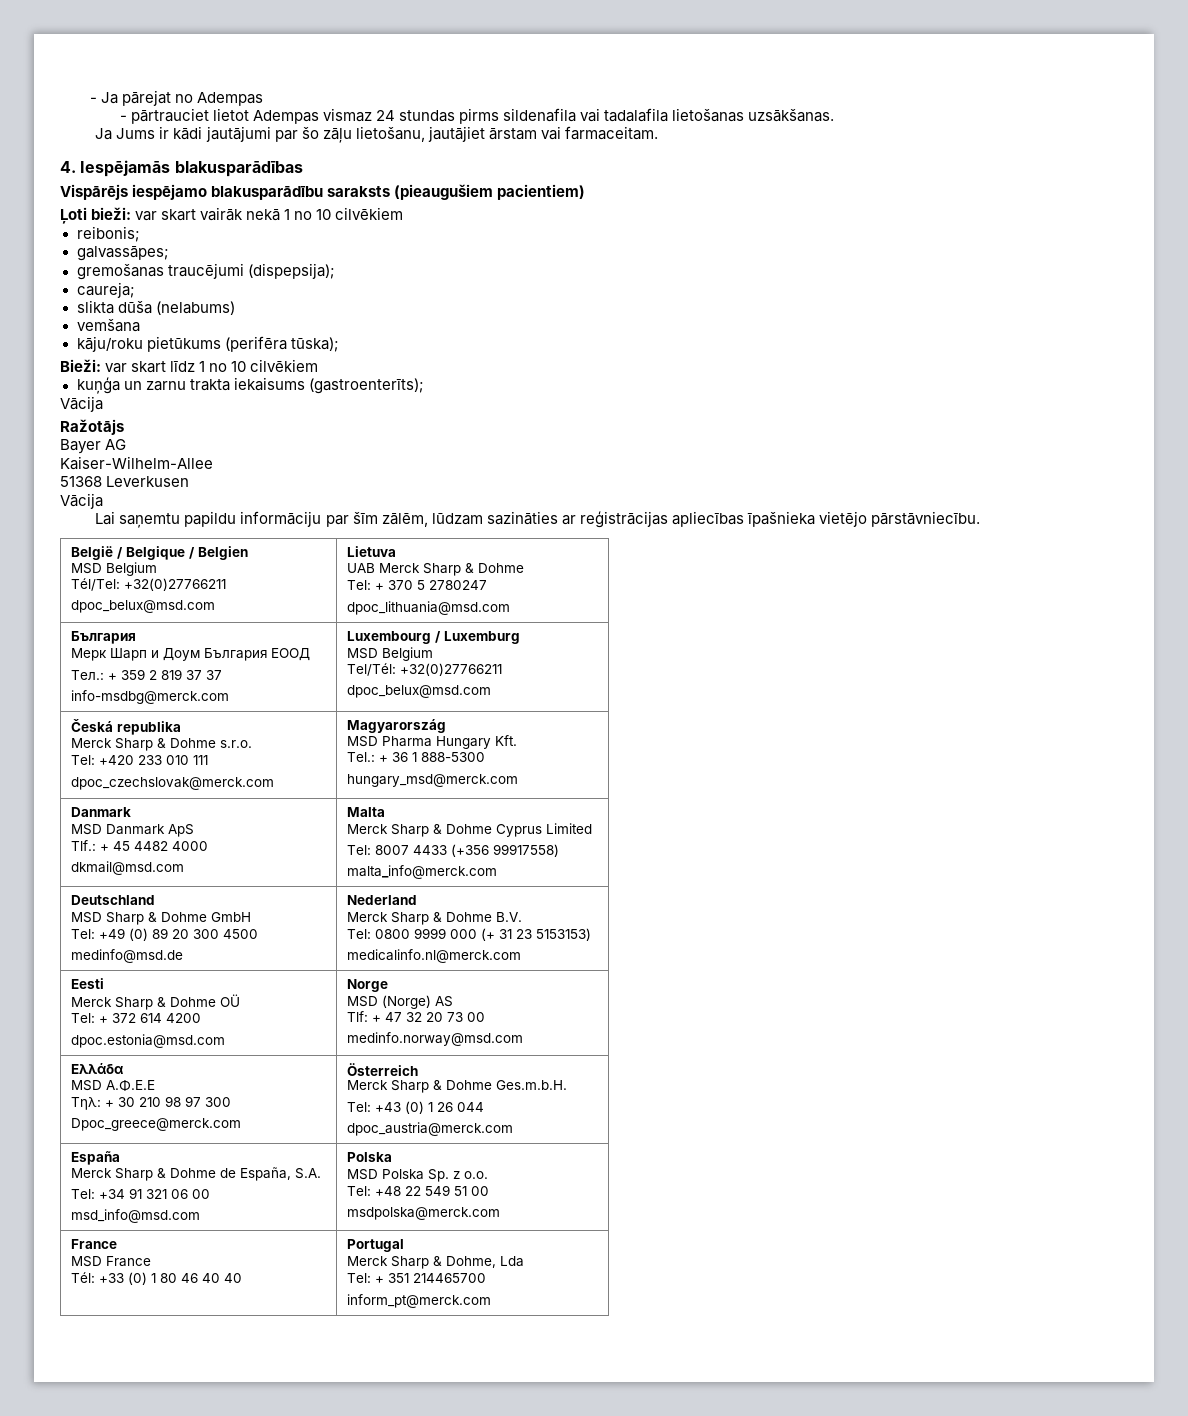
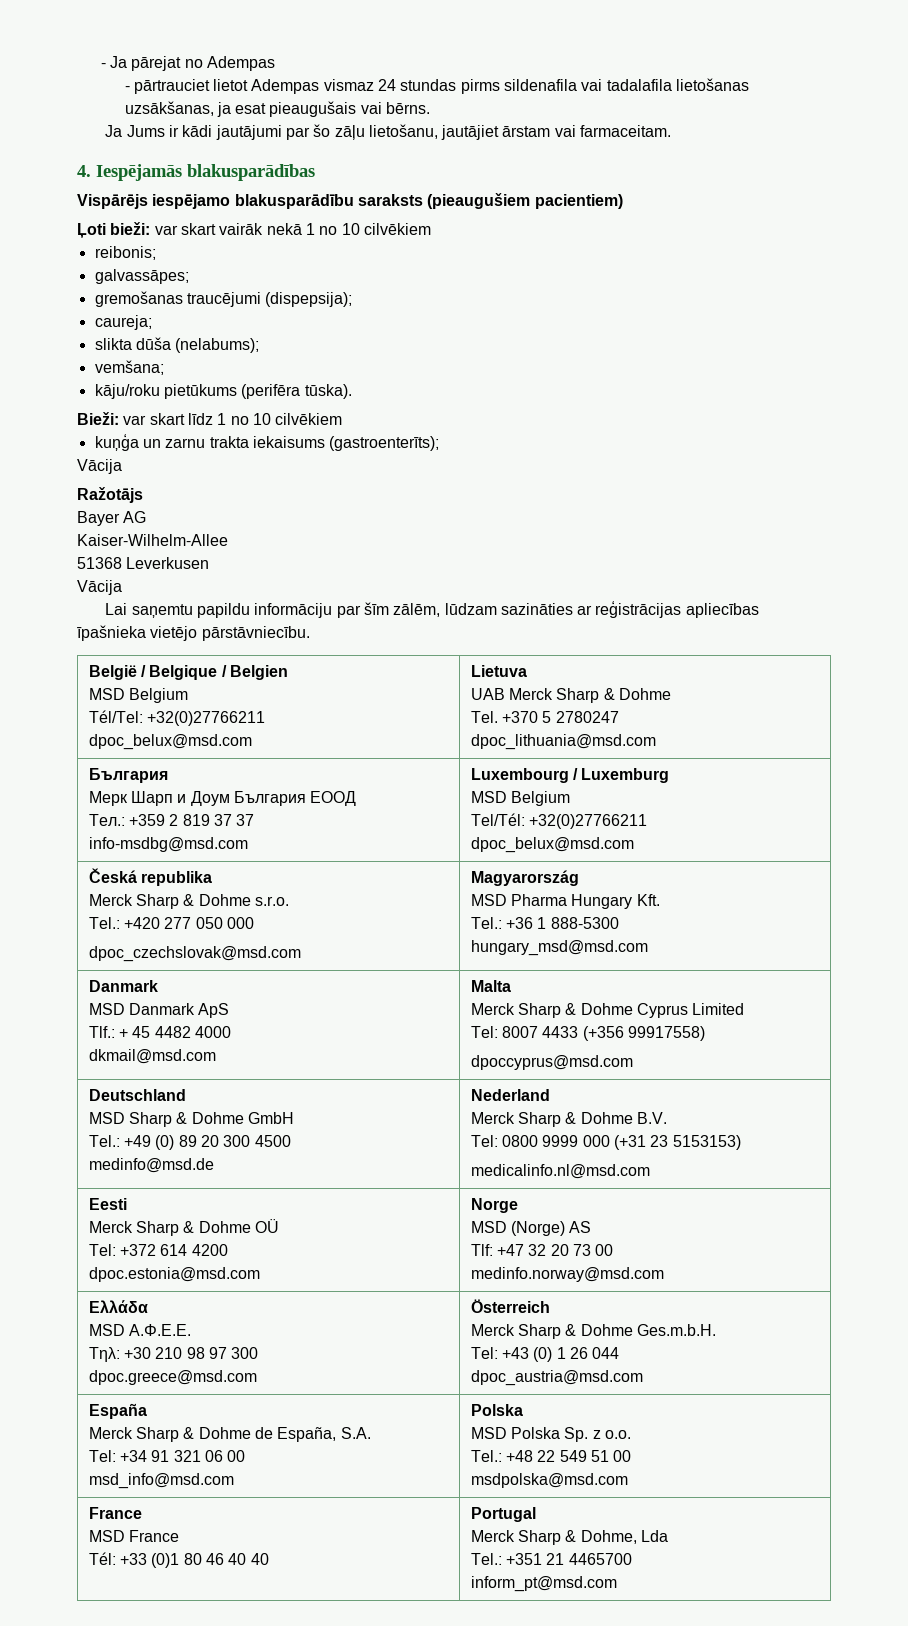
[748,108,835,122] uzsākšanas. -> [124,101,431,117] uzsākšanas, ja esat pieaugušais vai bērns.
[155,301,235,315] [76,318,140,332] (nelabums) // vemšana -> [175,338,260,353] [94,360,164,375] (nelabums); // vemšana;
[290,337,339,352] tūska); -> [304,384,352,399] tūska).
[346,580,413,590] Tel: + 370 -> [470,711,538,723] Tel. +370
[107,669,145,680] + 359 -> [128,814,165,826] +359
[70,690,229,704] info-msdbg@merck.com -> [88,837,248,852] info-msdbg@msd.com
[70,755,208,765] [70,777,274,790] Tel: +420 233 010 111 // dpoc_czechslovak@merck.com -> [88,917,254,929] [88,946,301,962] Tel.: +420 277 050 000 // dpoc_czechslovak@msd.com
[378,752,408,762] + 36 -> [505,917,533,929] +36
[346,774,518,787] hungary_msd@merck.com -> [470,940,648,956] hungary_msd@msd.com
[346,865,497,879] malta_info@merck.com -> [470,1055,633,1070] dpoccyprus@msd.com
[70,929,95,939] Tel: -> [88,1135,120,1147] Tel.:
[480,928,512,941] (+ 31 -> [613,1135,646,1150] (+31
[346,949,521,963] medicalinfo.nl@merck.com -> [470,1164,650,1179] medicalinfo.nl@msd.com
[98,1013,136,1023] + 372 -> [119,1244,156,1256] +372
[371,1012,402,1022] + 47 -> [496,1244,524,1256] +47
[105,1080,155,1091] Α.Φ.Ε.Ε -> [128,1324,191,1336] Α.Φ.Ε.Ε.
[104,1097,135,1107] + 30 -> [123,1347,151,1359] +30
[70,1118,241,1131] Dpoc_greece@merck.com -> [88,1370,257,1385] dpoc.greece@msd.com
[346,1122,513,1136] dpoc_austria@merck.com -> [470,1370,643,1386] dpoc_austria@msd.com
[346,1186,371,1196] Tel: -> [470,1450,502,1462] Tel.:
[346,1207,500,1220] msdpolska@merck.com -> [470,1473,628,1488] msdpolska@msd.com
[127,1272,156,1285] (0) 1 -> [151,1553,180,1568] (0)1
[346,1273,486,1283] [346,1294,491,1308] Tel: + 351 214465700 // inform_pt@merck.com -> [470,1553,632,1565] [470,1576,617,1592] Tel.: +351 21 4465700 // inform_pt@msd.com

